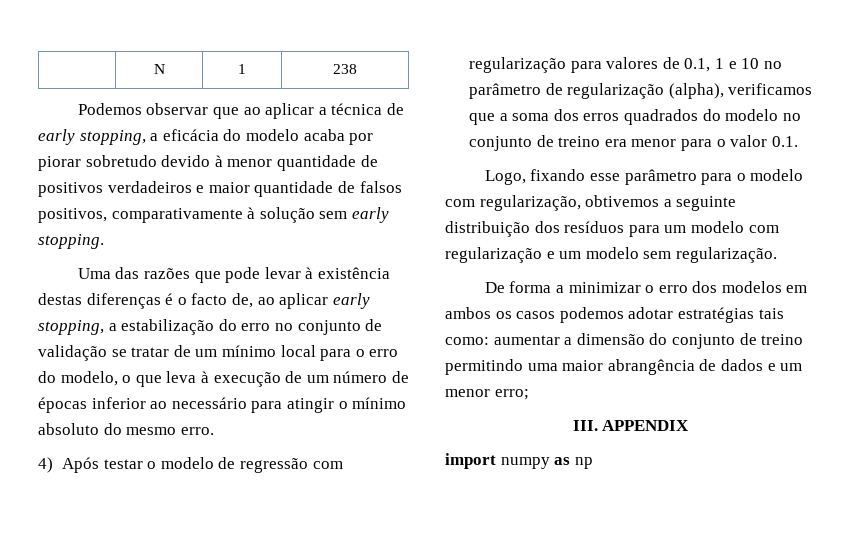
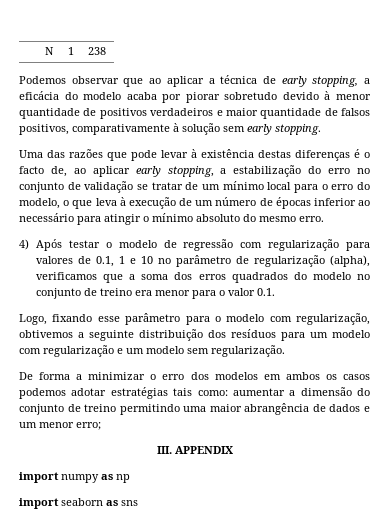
(593, 463) none -> [19,498,138,509] // import seaborn as sns

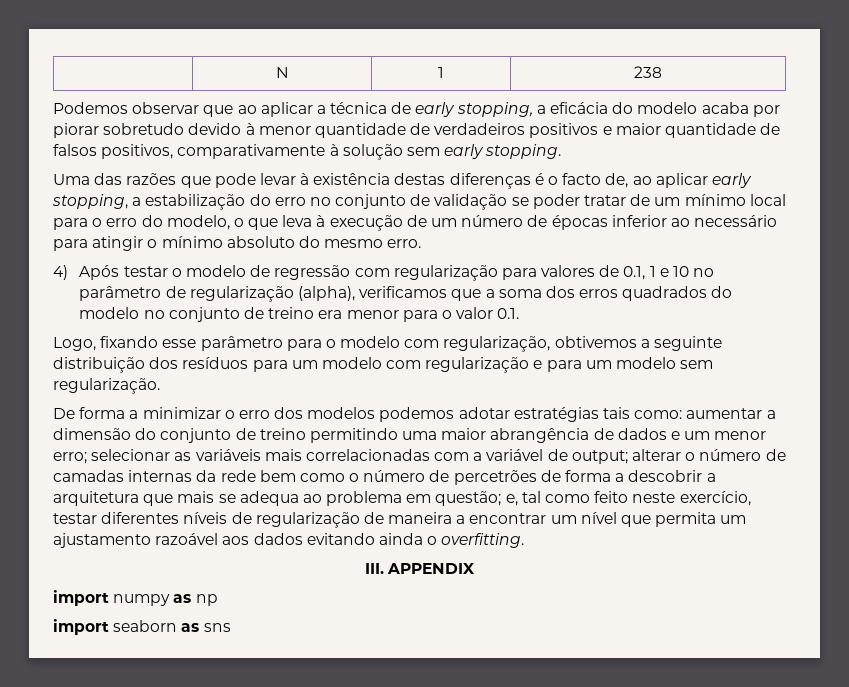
[99,108,214,119] positivos verdadeiros -> [434,123,599,138] verdadeiros positivos
(148, 187) none -> [532,194,580,209] poder
(123, 351) none -> [546,360,582,372] para
[263,372,370,380] em ambos os casos -> (376, 413) none
(101, 426) none -> [91,449,786,464] [53,470,716,485] [53,491,751,506] [53,512,747,528] [53,533,525,548] selecionar as variáveis mais correlacionadas com a variável de output; alterar o número de camadas internas da rede bem como o número de percetrões de forma a descobrir a arquitetura que mais se adequa ao problema em questão; e, tal como feito neste exercício, testar diferentes níveis de regularização de maneira a encontrar um nível que permita um ajustamento razoável aos dados evitando ainda o overfitting.

